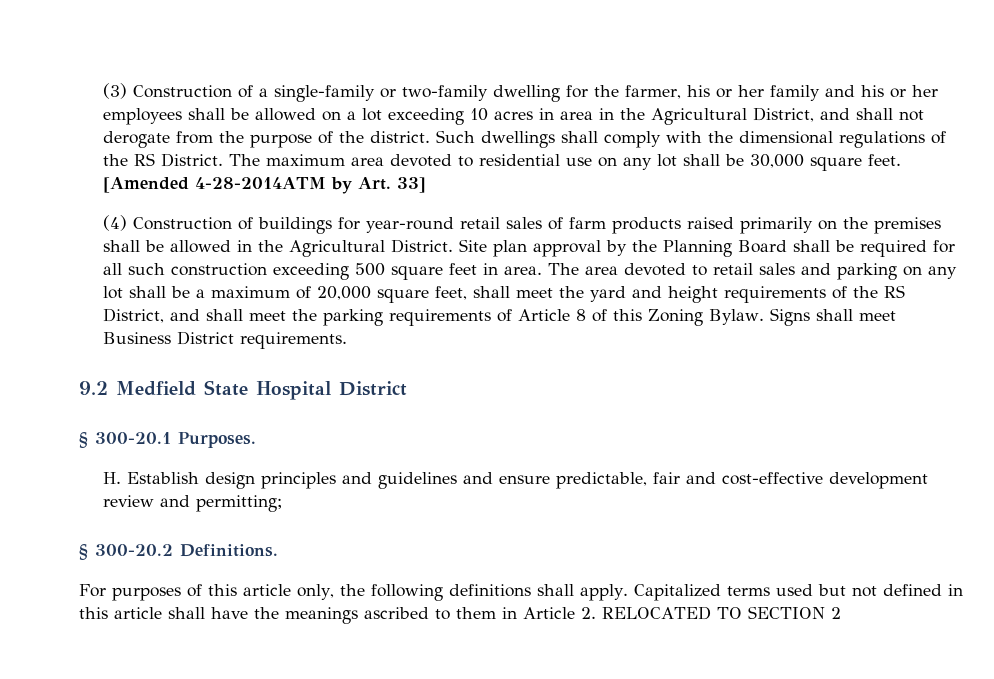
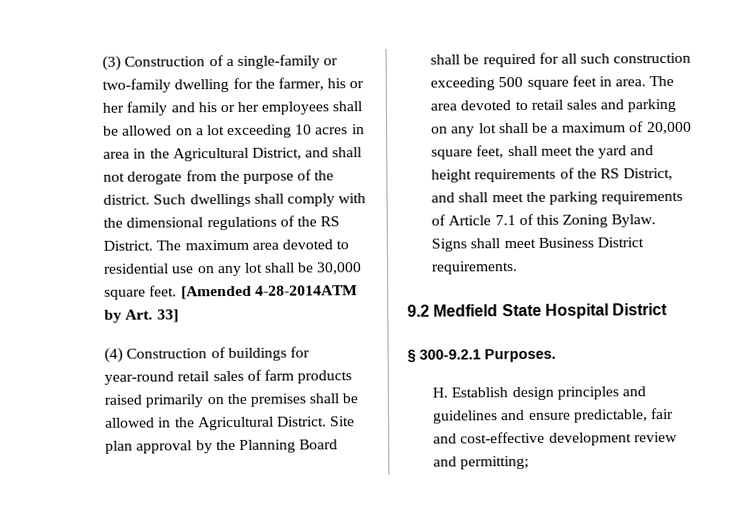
[576,309,587,321] 8 -> [494,215,516,226] 7.1
[95,432,171,444] 300-20.1 -> [419,349,481,360] 300-9.2.1
[79,544,278,560] [79,584,963,601] [79,606,841,624] // § 300-20.2 Definitions. // For purposes of this article only, the following definitions shall apply. Capitalized terms used but not defined in this article shall have the meanings ascribed to them in Article 2. RELOCATED TO SECTION 2 -> (530, 462) none

